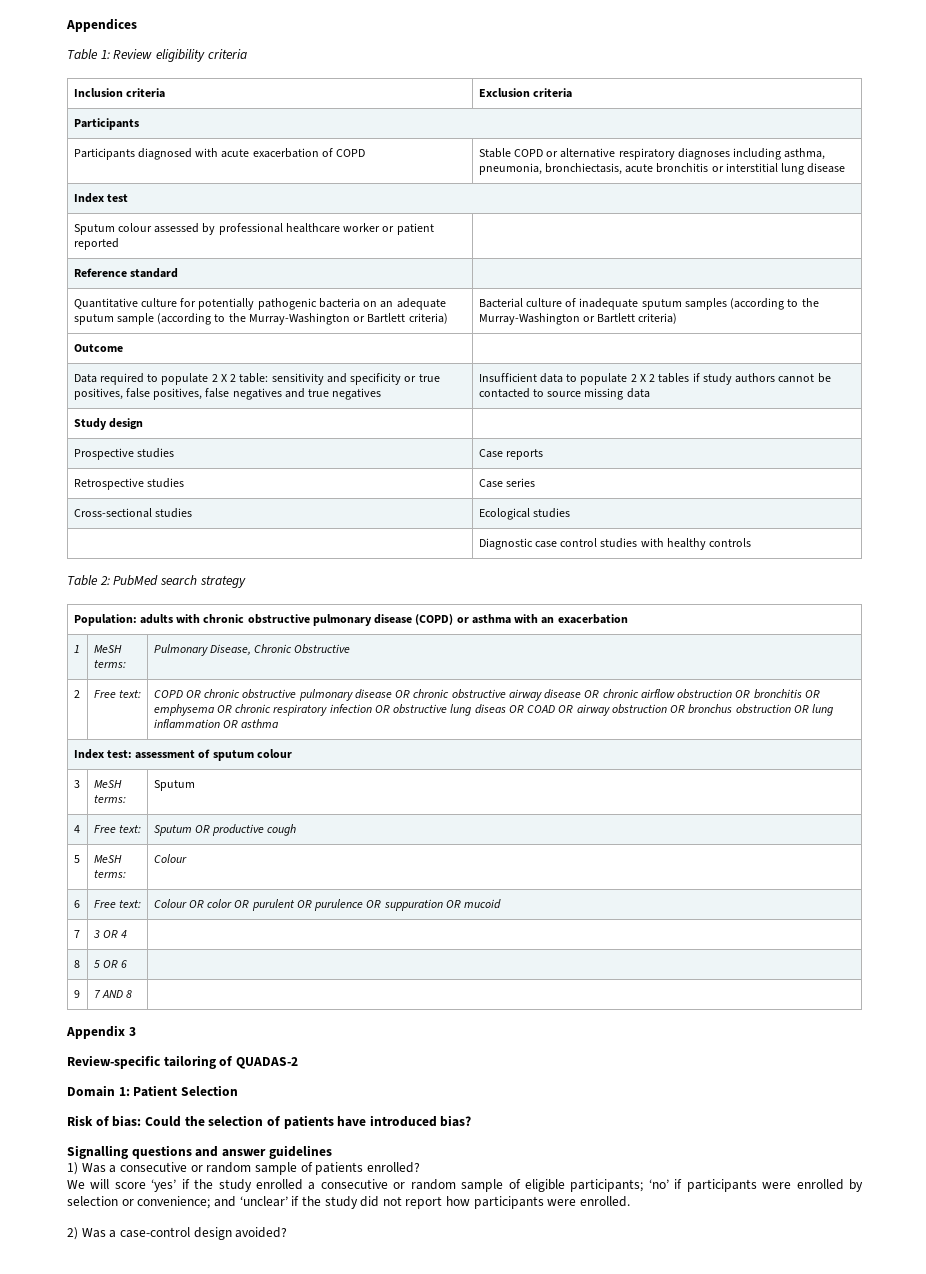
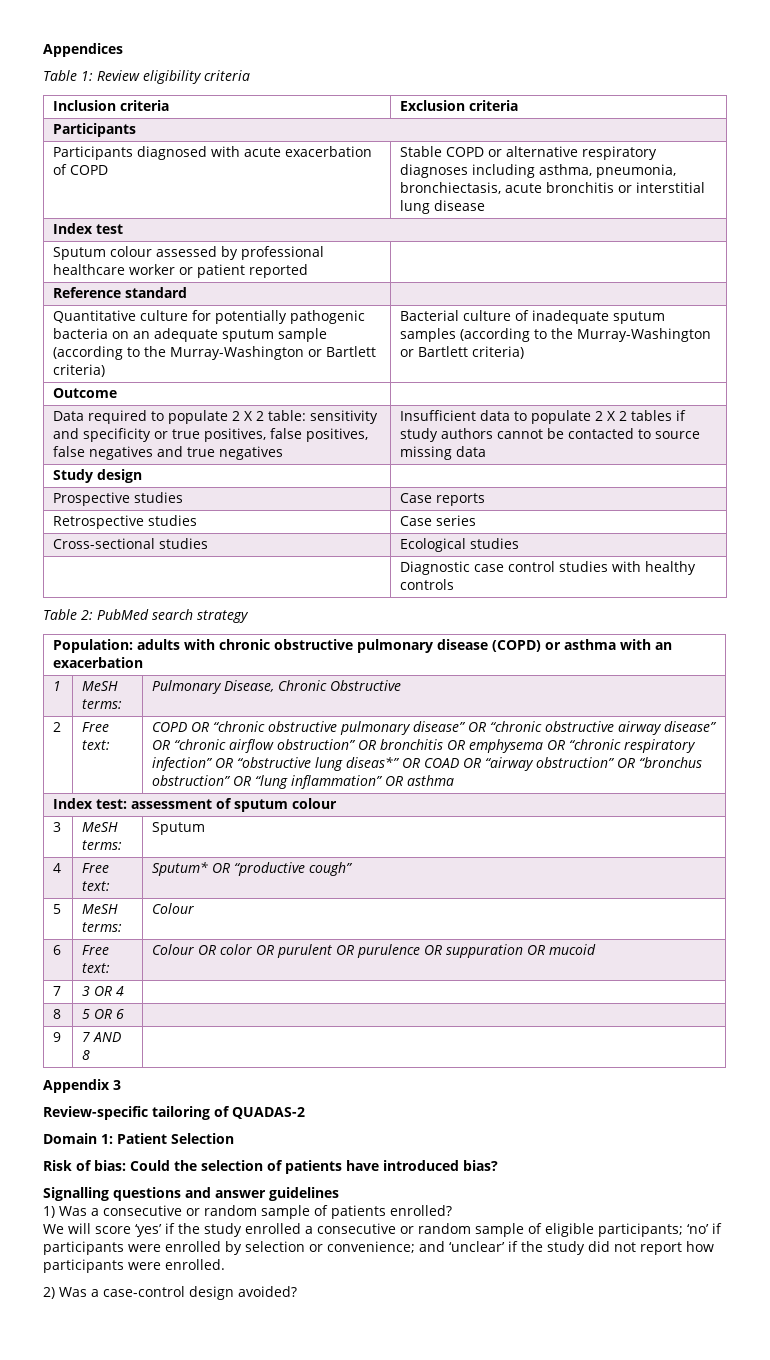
[204,689,733,701] chronic obstructive pulmonary disease OR chronic obstructive airway disease OR chronic airflow obstruction -> [213,721,718,735] [152,739,357,753] “chronic obstructive pulmonary disease” OR “chronic obstructive airway disease” OR “chronic airflow obstruction”
[235,704,834,716] [153,719,220,728] chronic respiratory infection OR obstructive lung diseas OR COAD OR airway obstruction OR bronchus obstruction OR lung inflammation -> [569,739,697,753] [152,757,703,771] [152,775,384,789] “chronic respiratory infection” OR “obstructive lung diseas*” OR COAD OR “airway obstruction” OR “bronchus obstruction” OR “lung inflammation”
[153,824,297,836] Sputum OR productive cough -> [152,862,354,876] Sputum* OR “productive cough”

